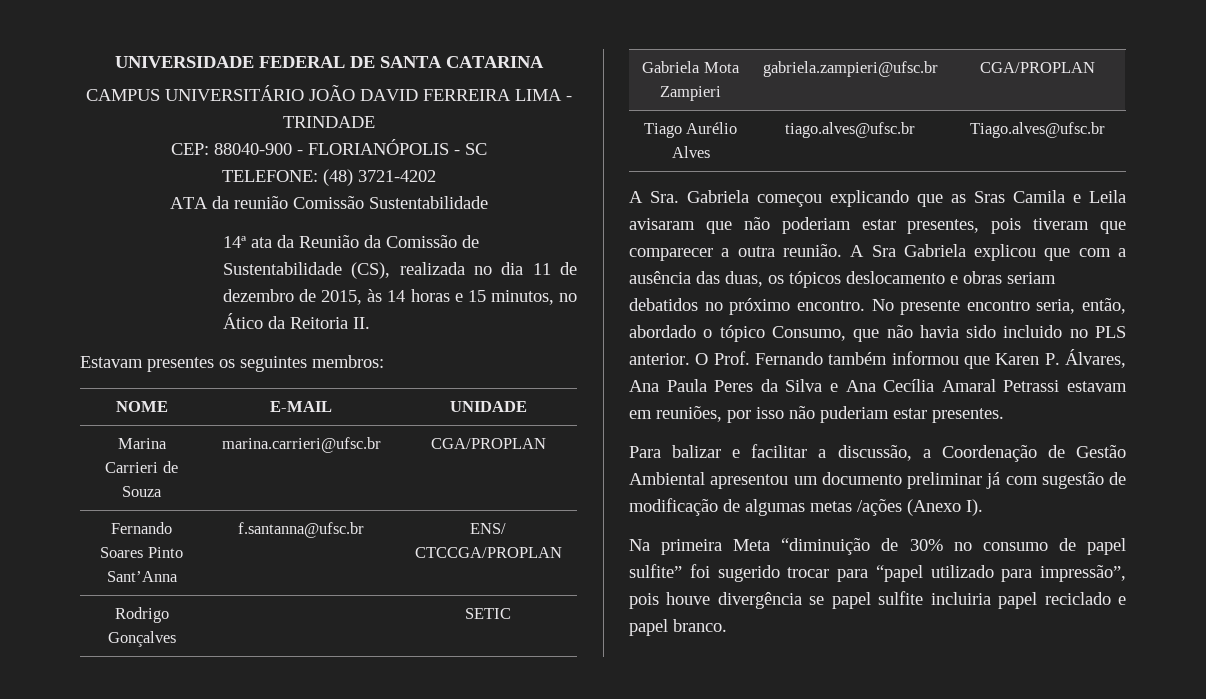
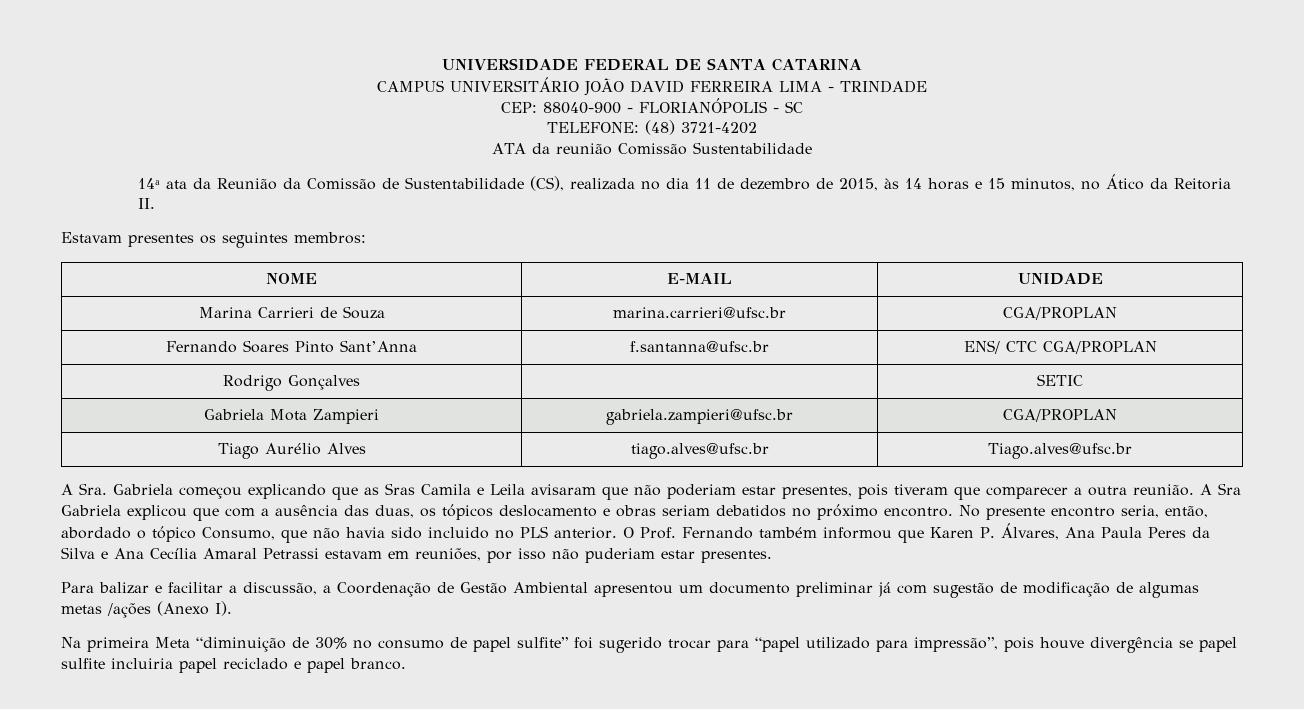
[414,547,562,558] CTCCGA/PROPLAN -> [1005,341,1157,354] CTC CGA/PROPLAN

